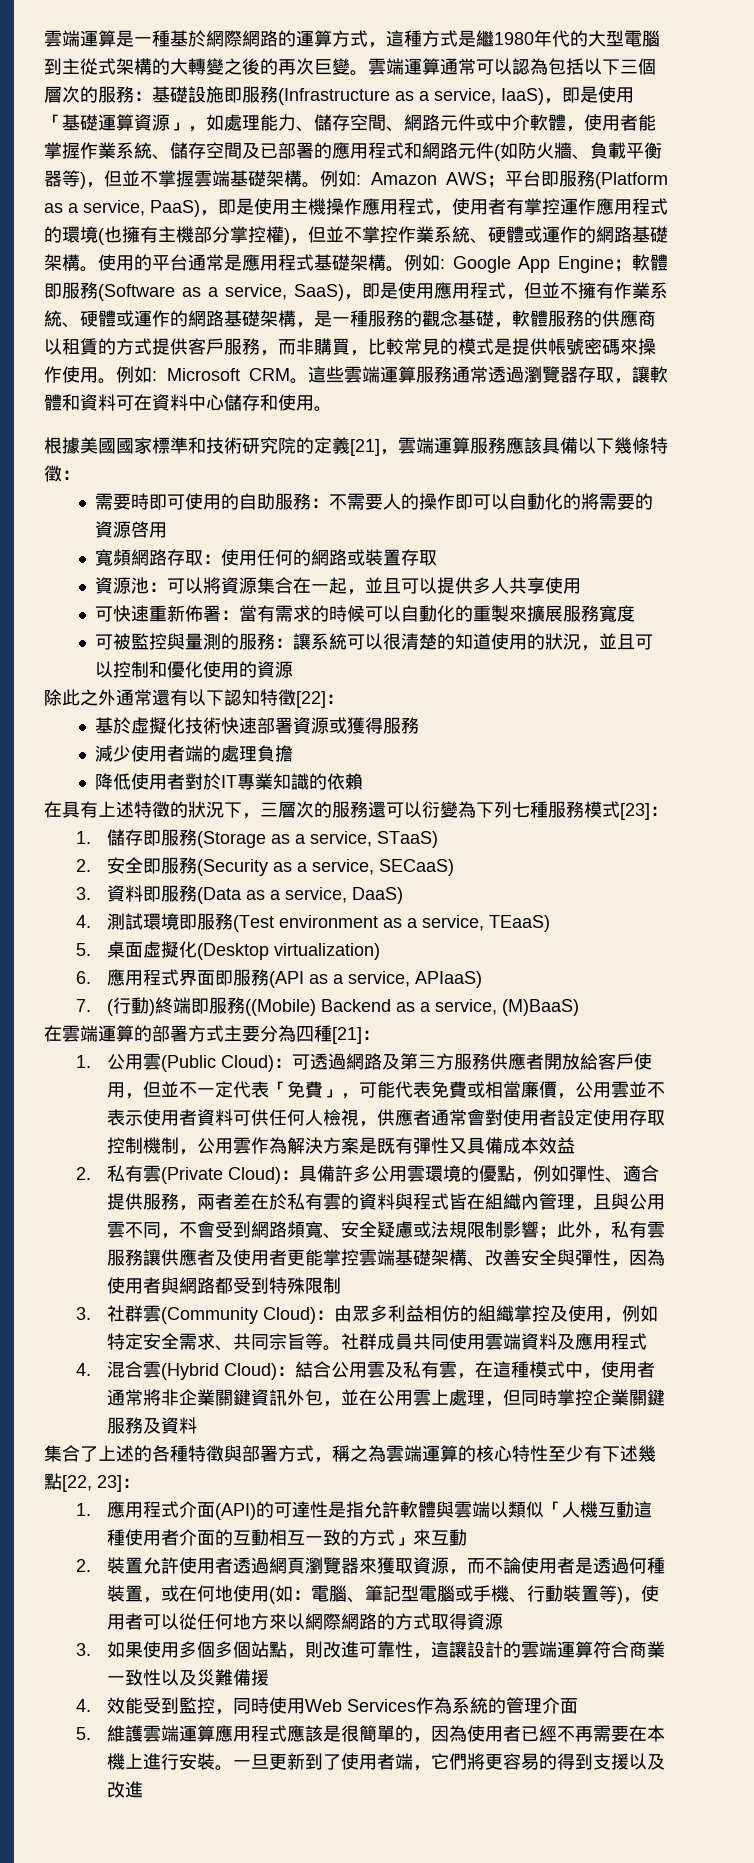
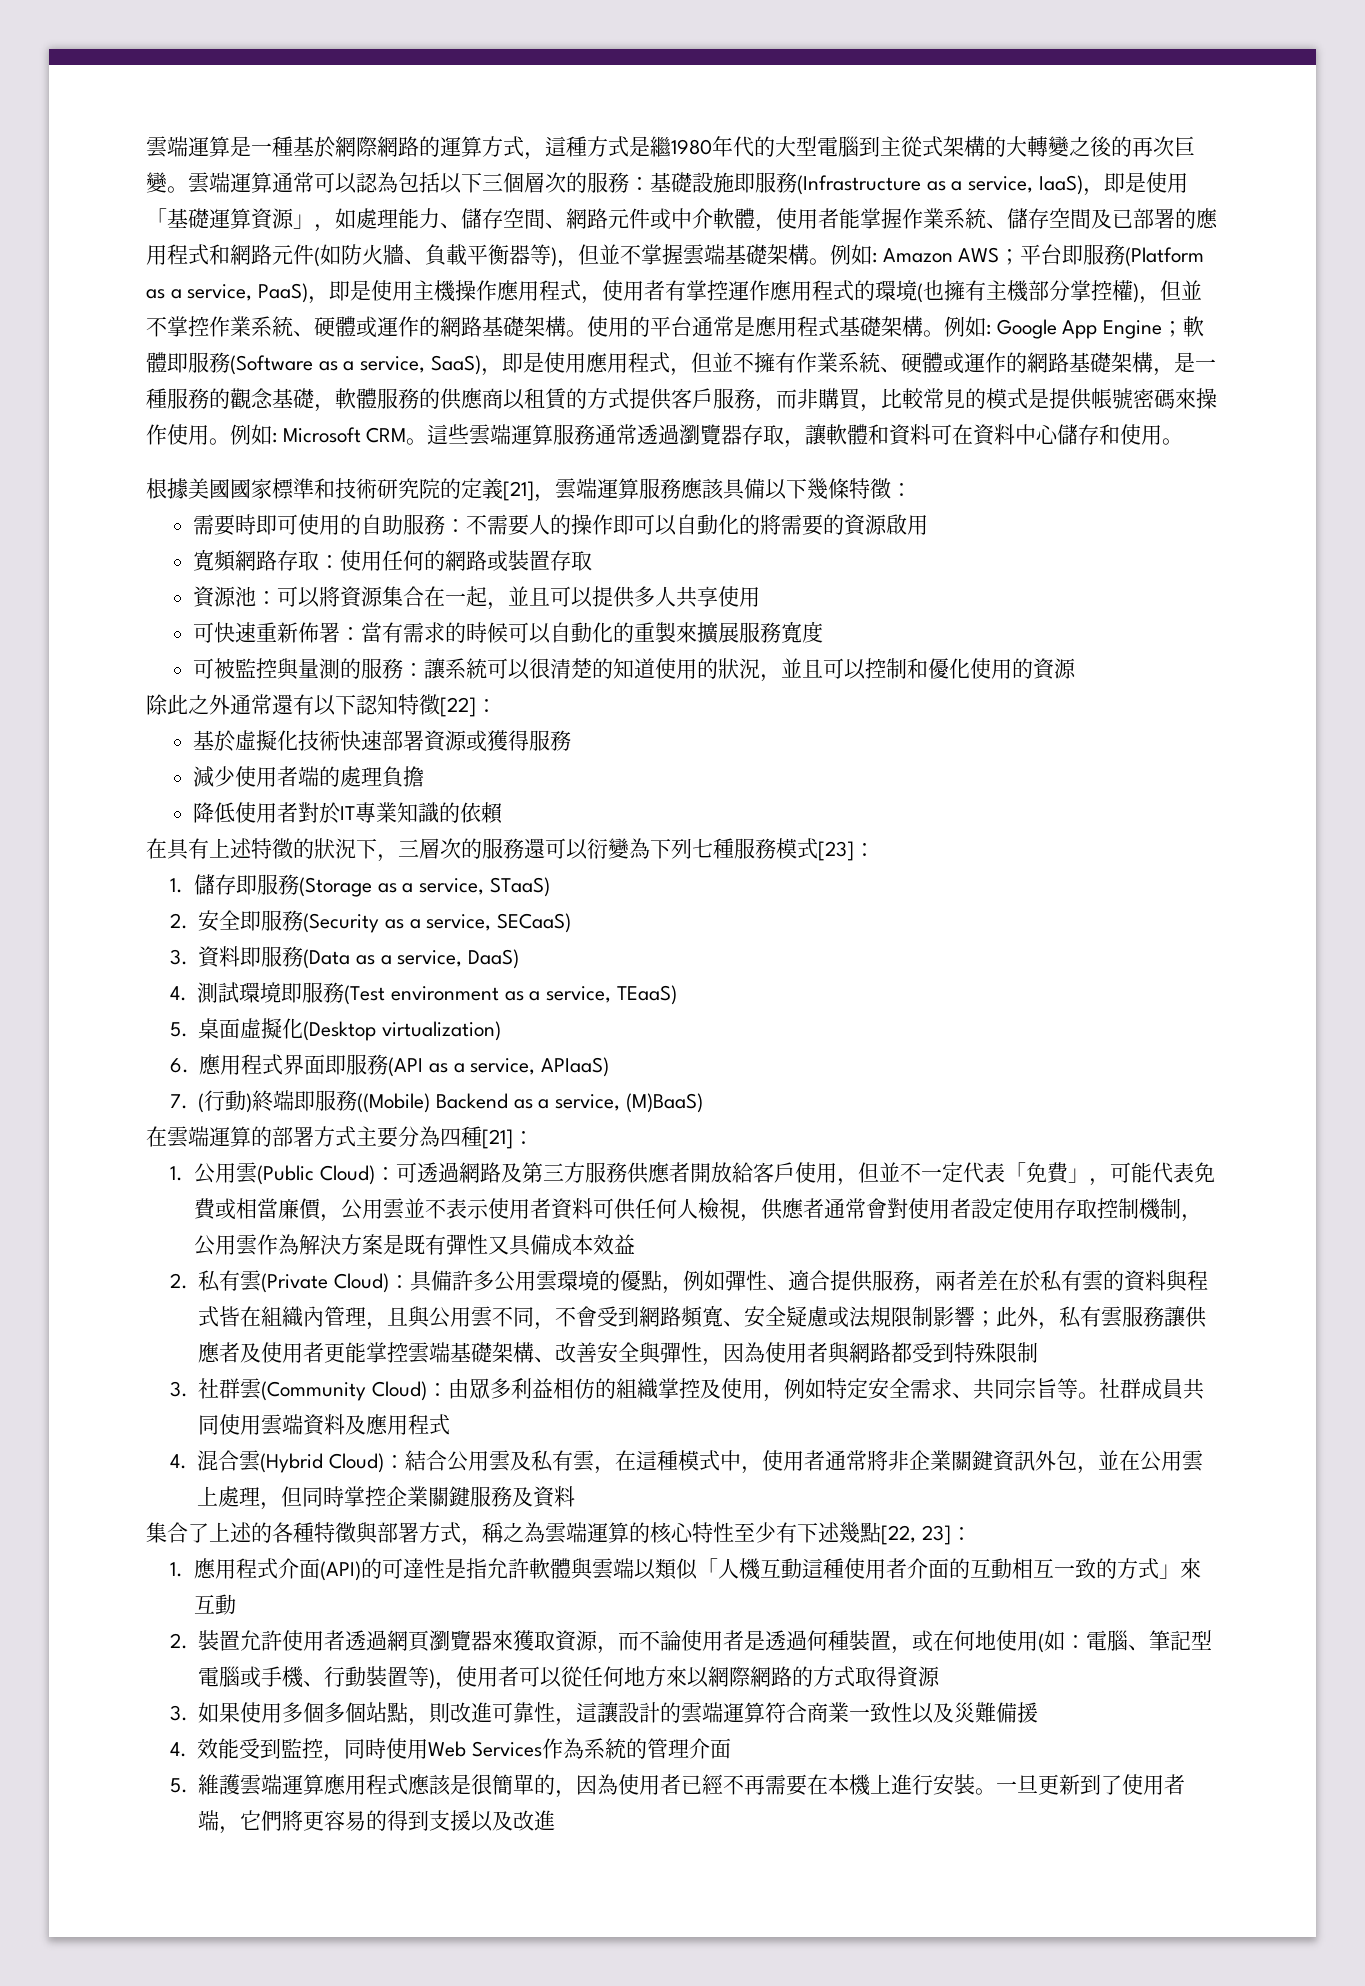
[131,521,150,538] 啓 -> [886,514,908,535] 啟

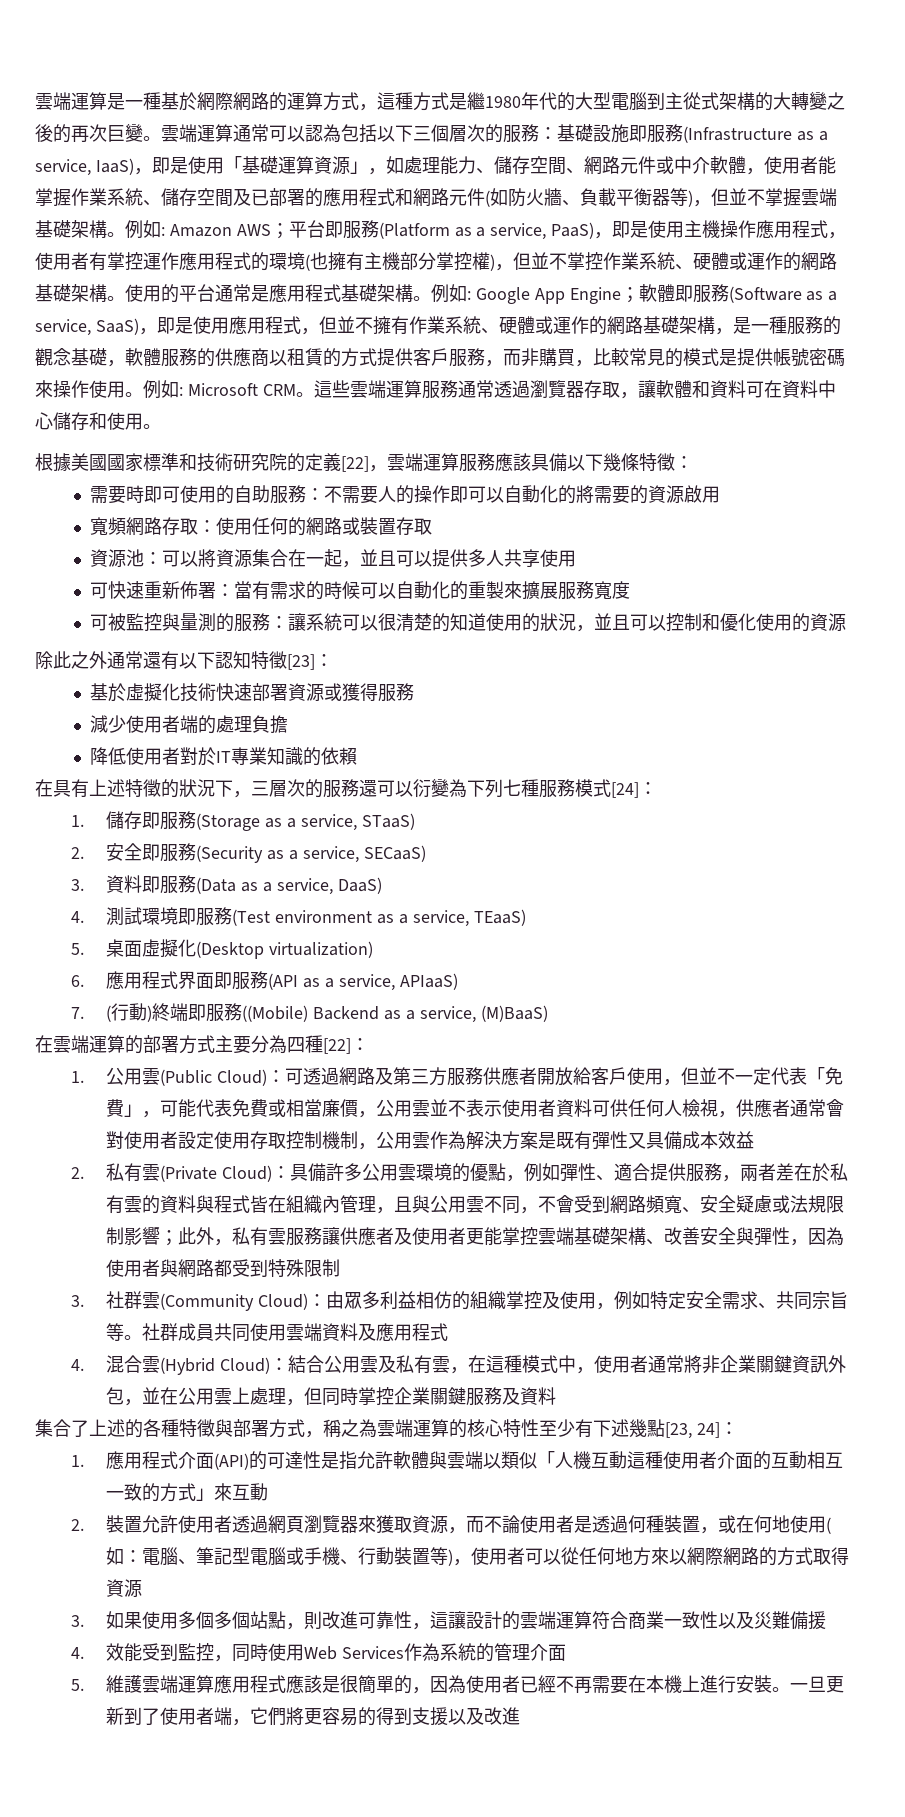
[503,481,534,501] [21] -> [341,456,369,472] [22]
[440,697,476,717] [22] -> [287,654,315,670] [23]
[818,841,854,861] [23] -> [611,782,639,798] [24]
[482,1129,513,1149] [21] -> [323,1038,351,1054] [22]
[881,1525,951,1545] [22, 23] -> [665,1422,720,1439] [23, 24]

